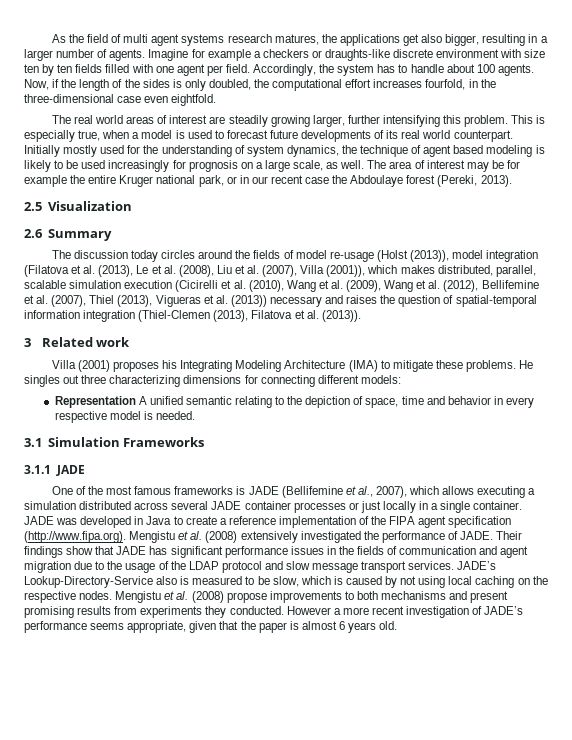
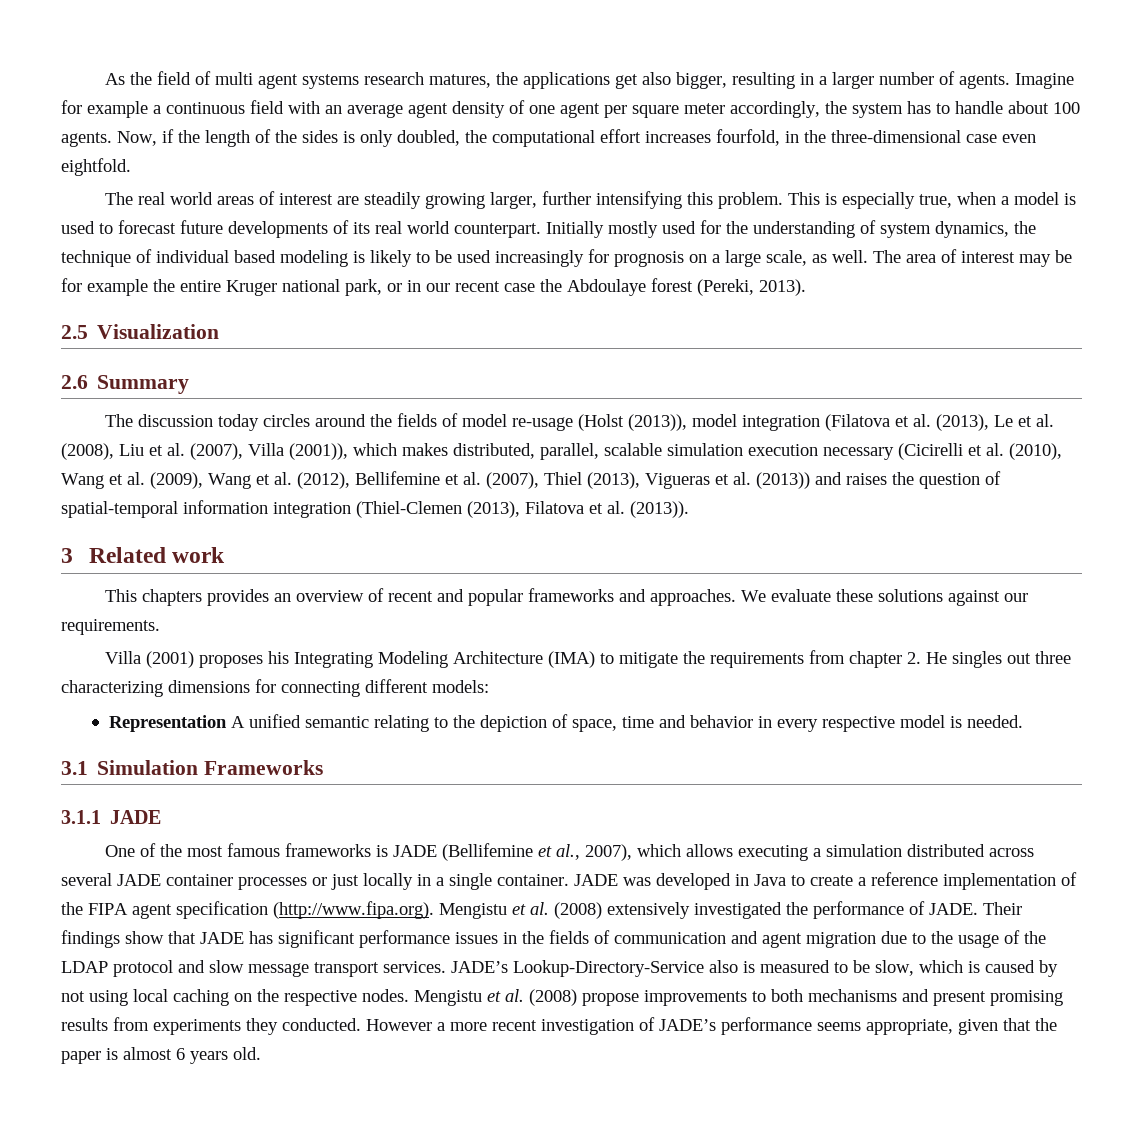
[262,49,546,61] [24,64,317,76] checkers or draughts-like discrete environment with size ten by ten fields filled with one agent per field. Accordingly, -> [166,100,820,118] continuous field with an average agent density of one agent per square meter accordingly,
[423,145,452,157] agent -> [156,250,229,263] individual
(173, 284) none -> [823,447,894,460] necessary
[269,296,322,307] necessary -> (810, 480) none
(131, 342) none -> [104,588,1028,606] [61,619,160,635] // This chapters provides an overview of recent and popular frameworks and approaches. We evaluate these solutions against our requirements.
[435,360,517,372] these problems. -> [682,650,921,668] the requirements from chapter 2.

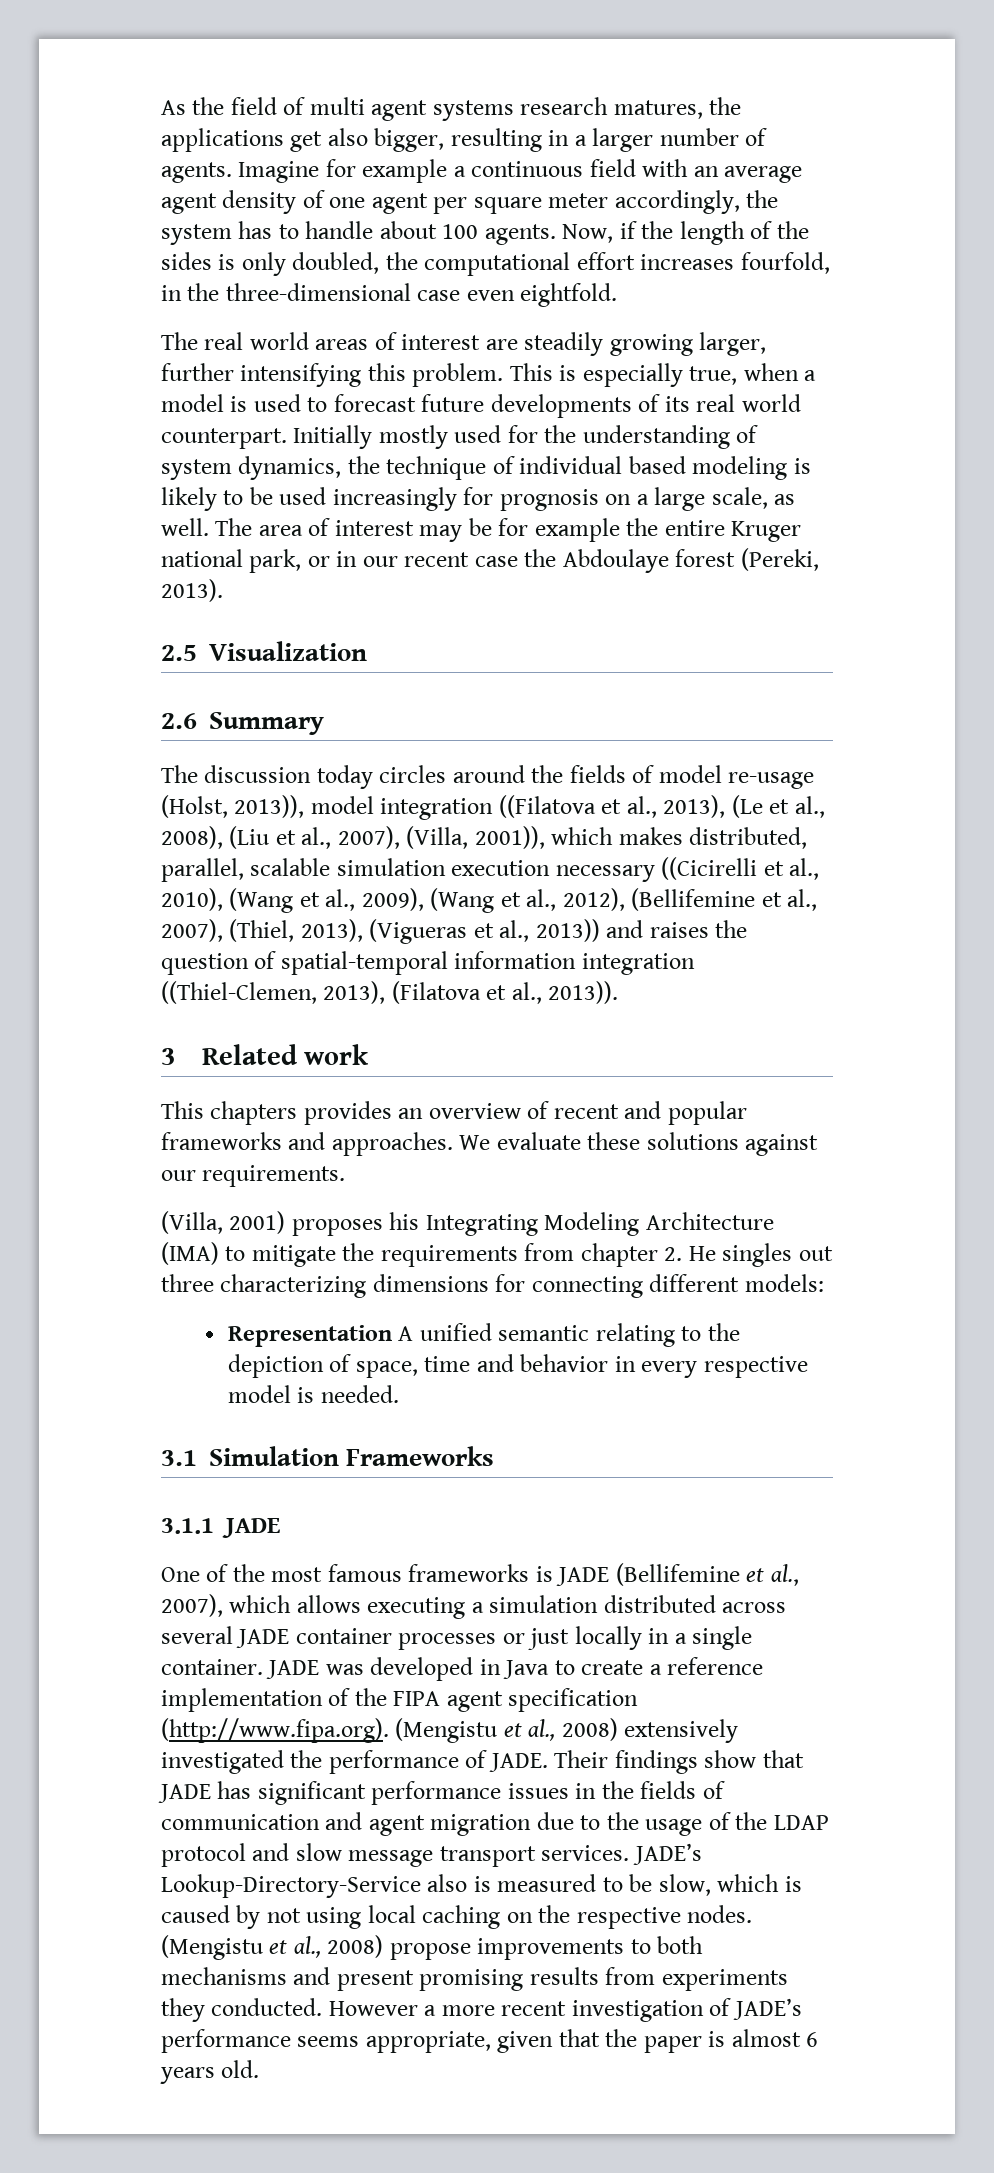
[577,414,1054,431] [61,443,348,460] (Holst (2013)), model integration (Filatova et al. (2013), Le et al. (2008), Liu et al. (2007), Villa (2001)), -> [161,795,825,820] [161,826,545,849] (Holst, 2013)), model integration ((Filatova et al., 2013), (Le et al., 2008), (Liu et al., 2007), (Villa, 2001)),
[898,443,1062,460] [61,471,810,489] (Cicirelli et al. (2010), Wang et al. (2009), Wang et al. (2012), Bellifemine et al. (2007), Thiel (2013), Vigueras et al. (2013)) -> [661,857,820,880] [161,888,818,913] [161,919,600,944] ((Cicirelli et al., 2010), (Wang et al., 2009), (Wang et al., 2012), (Bellifemine et al., 2007), (Thiel, 2013), (Vigueras et al., 2013))
[356,501,689,518] (Thiel-Clemen (2013), Filatova et al. (2013)). -> [161,981,619,1004] ((Thiel-Clemen, 2013), (Filatova et al., 2013)).
[104,651,194,668] Villa (2001) -> [161,1211,286,1234] (Villa, 2001)
[439,902,602,919] Mengistu et al. (2008) -> [395,1718,618,1743] (Mengistu et al., 2008)
[414,989,577,1006] Mengistu et al. (2008) -> [161,1935,384,1960] (Mengistu et al., 2008)

